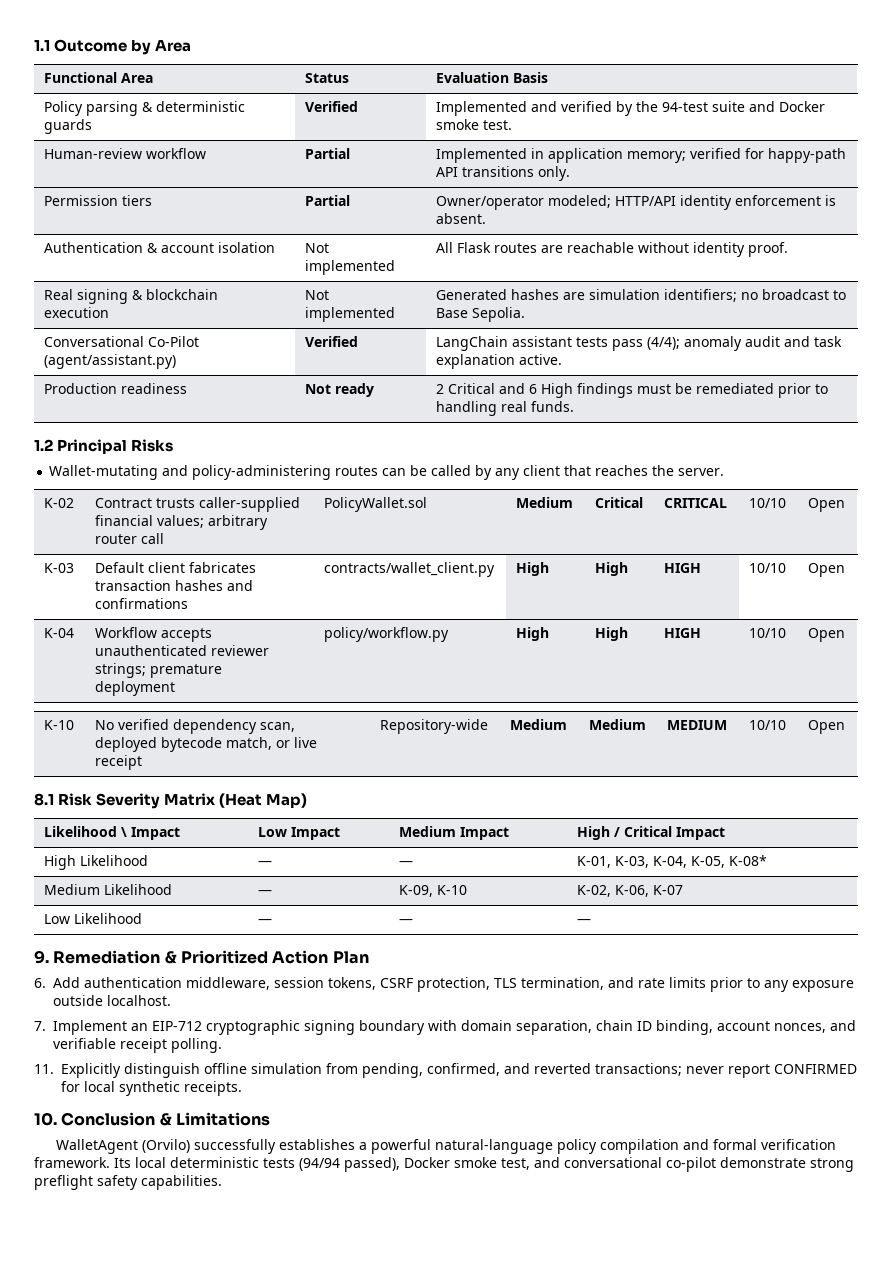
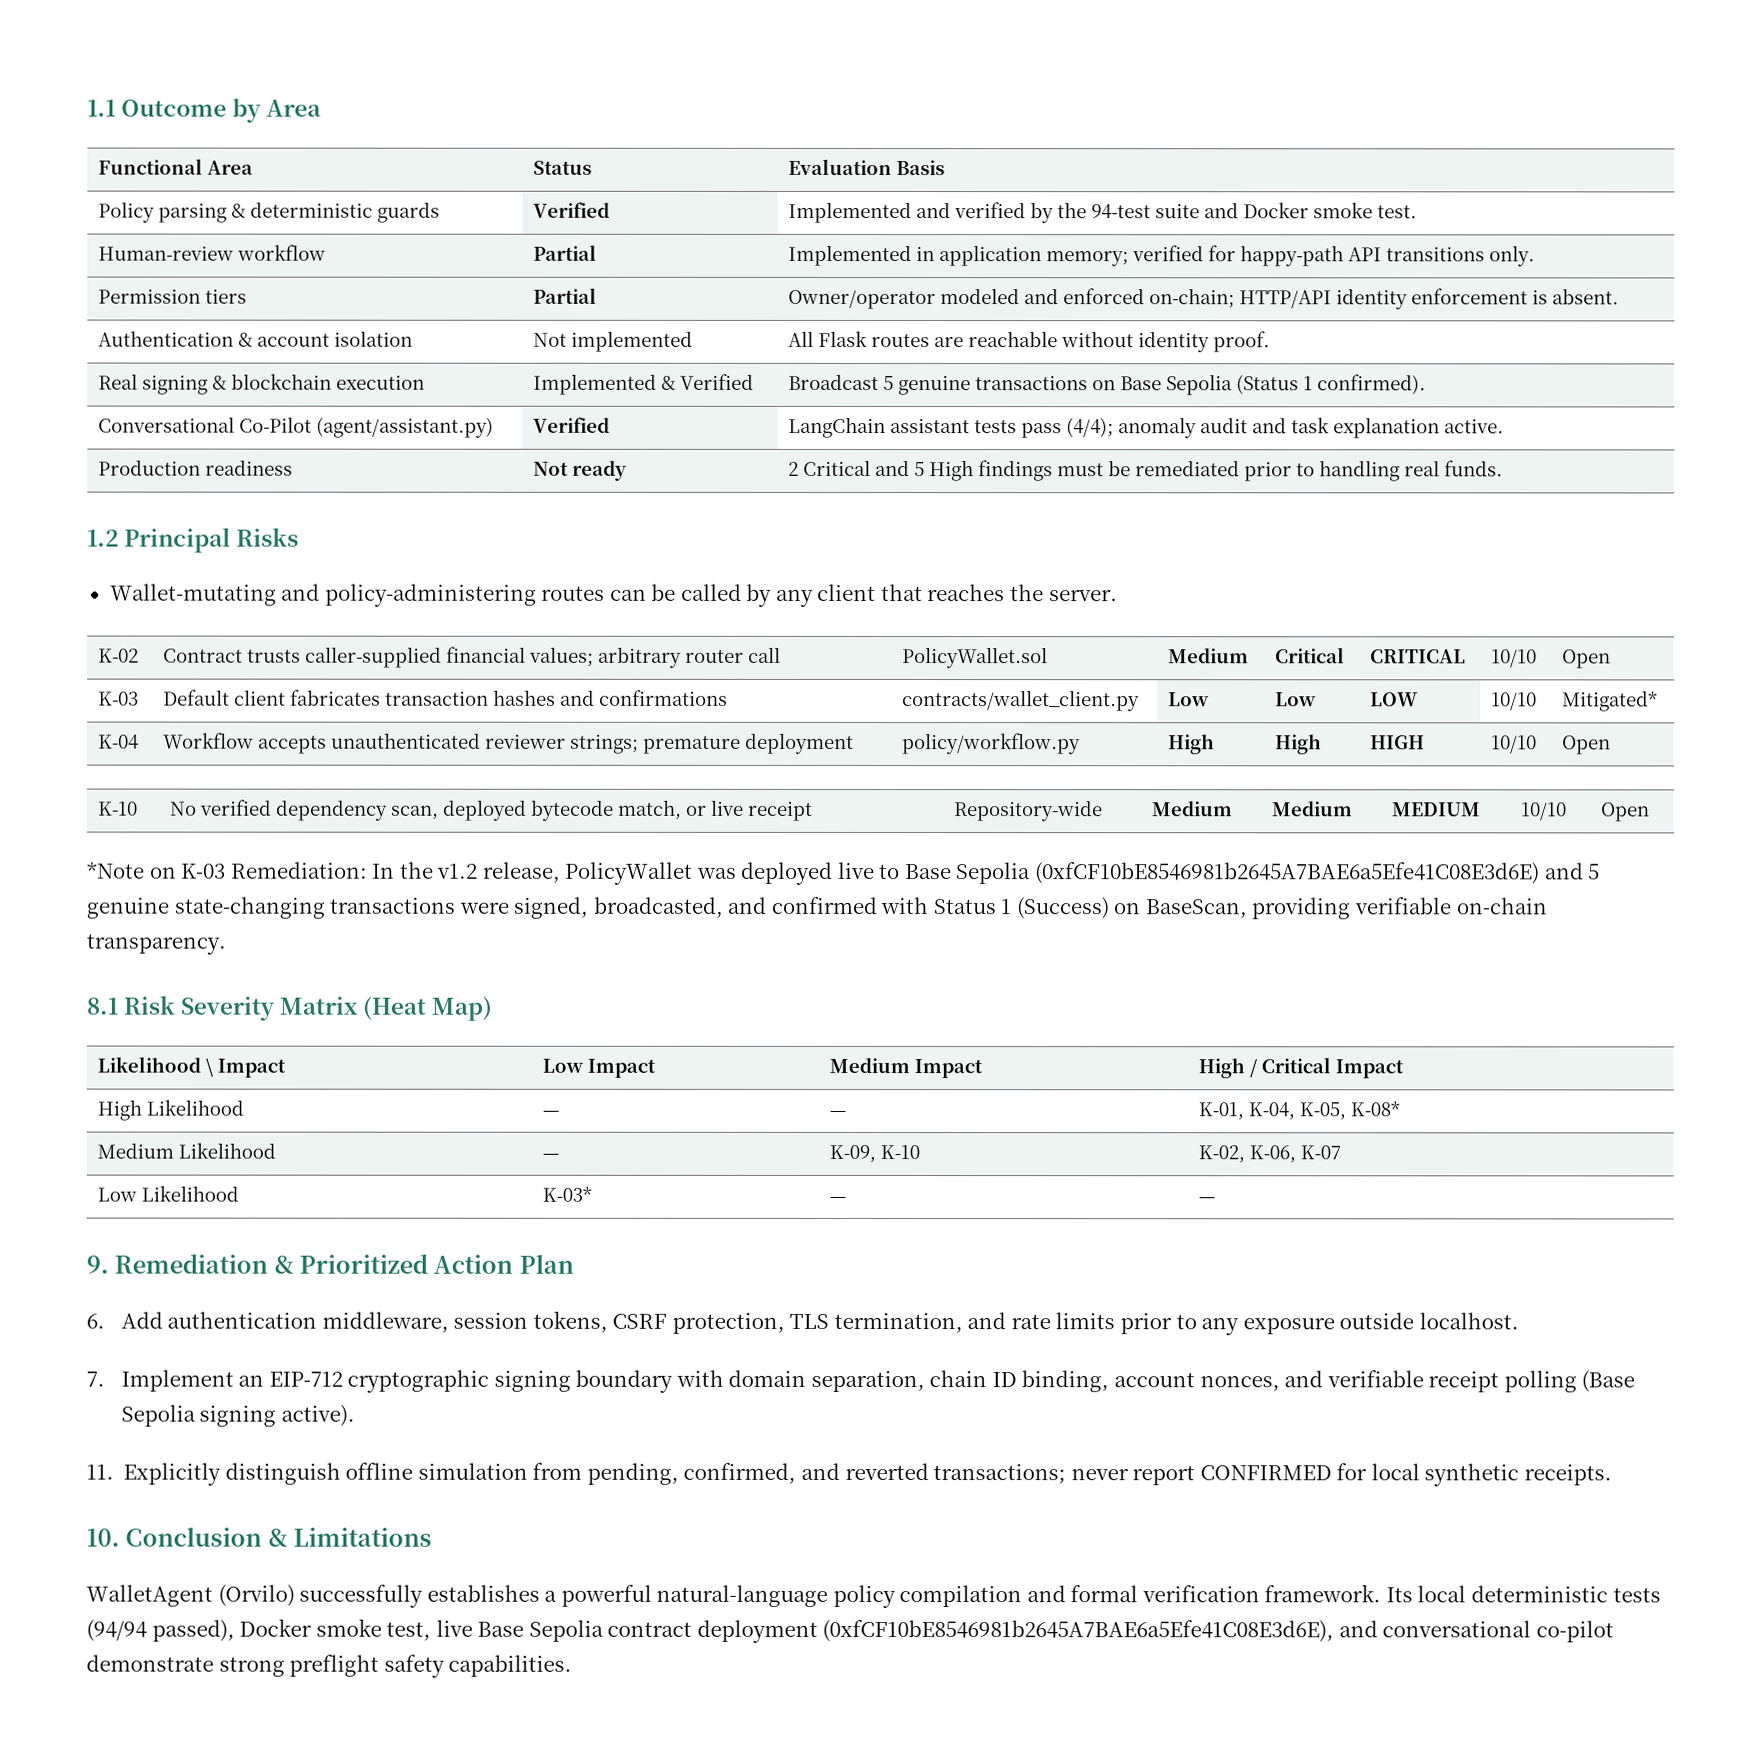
[548,195,612,208] modeled; -> [940,288,1236,309] modeled and enforced on-chain;
[305,290,330,300] [305,307,396,322] [436,289,847,302] [436,307,526,322] Not implemented | Generated hashes are simulation identifiers; no broadcast to Base Sepolia. -> [533,373,755,395] [788,373,1427,396] Implemented & Verified | Broadcast 5 genuine transactions on Base Sepolia (Status 1 confirmed).
[529,384,538,394] 6 -> [914,462,926,477] 5
[516,562,550,576] [595,562,629,576] [664,563,702,573] [749,563,787,573] [808,563,846,577] High | High | HIGH | 10/10 | Open -> [1168,692,1211,707] [1275,692,1318,707] [1370,692,1420,707] [1491,692,1538,711] [1562,690,1659,712] Low | Low | LOW | 10/10 | Mitigated*
(846, 727) none -> [86,861,1601,885] [86,896,1547,920] [86,933,226,955] // *Note on K-03 Remediation: In the v1.2 release, PolicyWallet was deployed live to Base Sepolia (0xfCF10bE8546981b2645A7BAE6a5Efe41C08E3d6E) and 5 genuine state-changing transactions were signed, broadcasted, and confirmed with Status 1 (Success) on BaseScan, providing verifiable on-chain transparency.
[615,856,650,868] K-03, -> (1245, 1111) none
[258,919,273,924] — -> [542,1186,593,1202] K-03*
[171,1038,222,1053] polling. -> [1503,1370,1636,1393] [120,1404,355,1427] polling (Base Sepolia signing active).
(530, 1164) none -> [435,1619,1335,1643] live Base Sepolia contract deployment (0xfCF10bE8546981b2645A7BAE6a5Efe41C08E3d6E),

